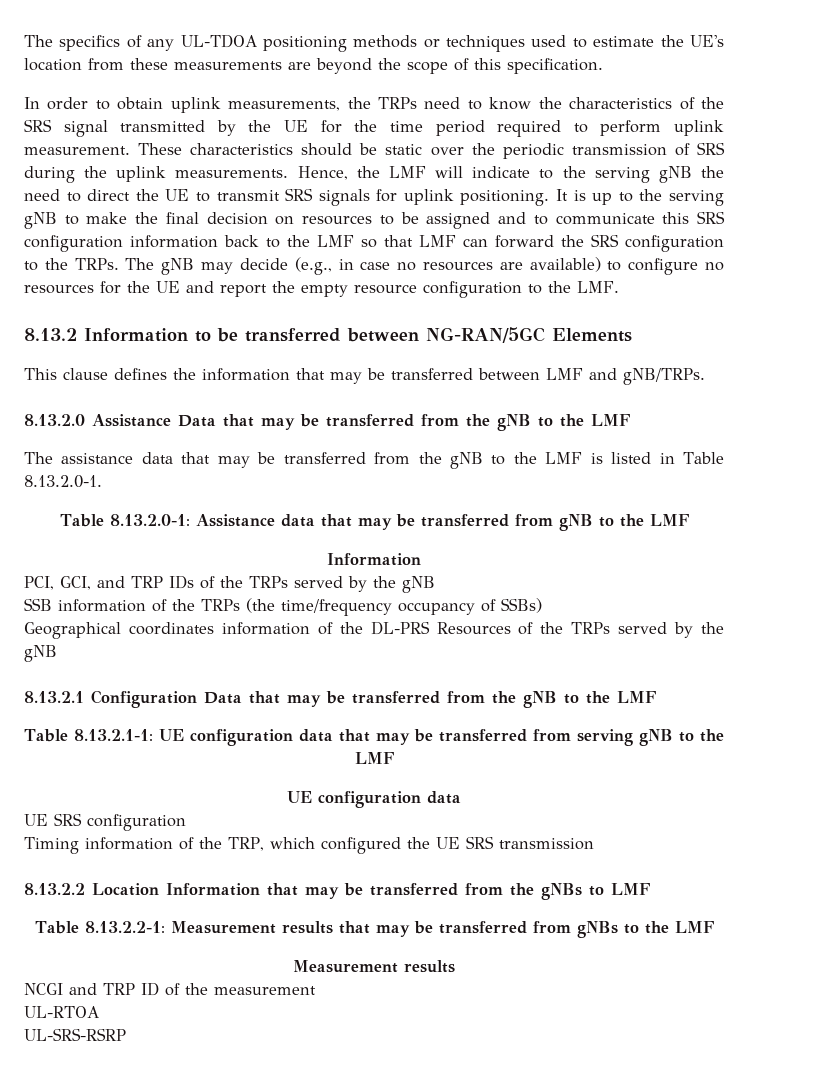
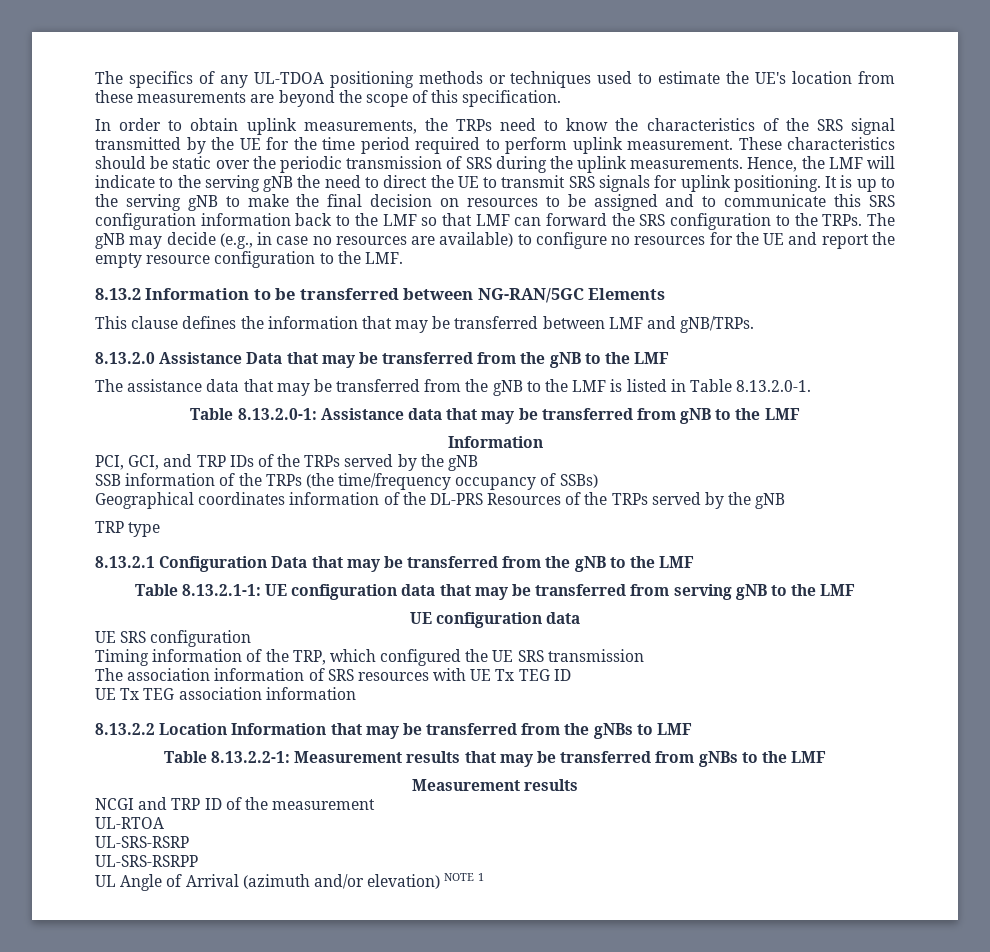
(57, 653) none -> [95,521,161,537] // TRP type
(594, 844) none -> [95,668,571,681] [95,687,356,700] // The association information of SRS resources with UE Tx TEG ID // UE Tx TEG association information
(126, 1034) none -> [95,855,198,867] [95,873,485,891] // UL-SRS-RSRPP // UL Angle of Arrival (azimuth and/or elevation) NOTE 1

